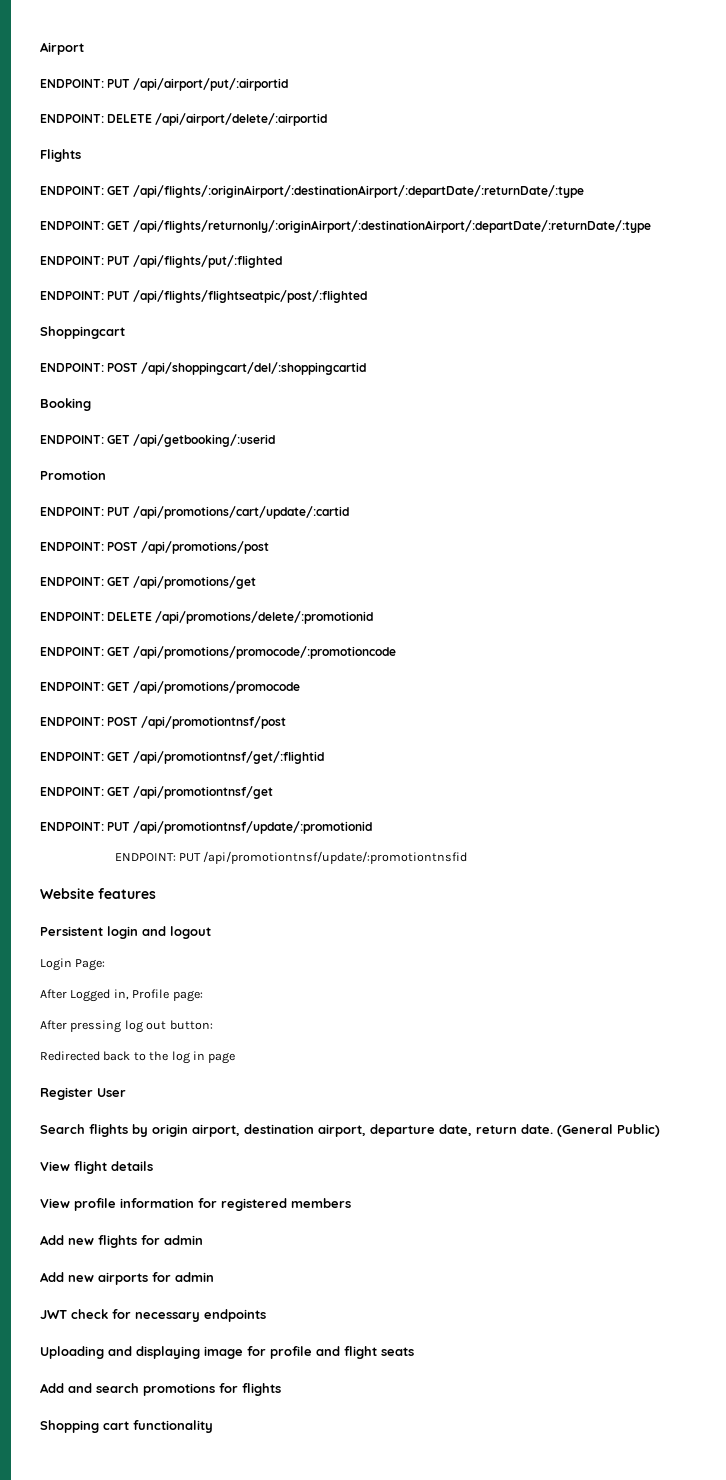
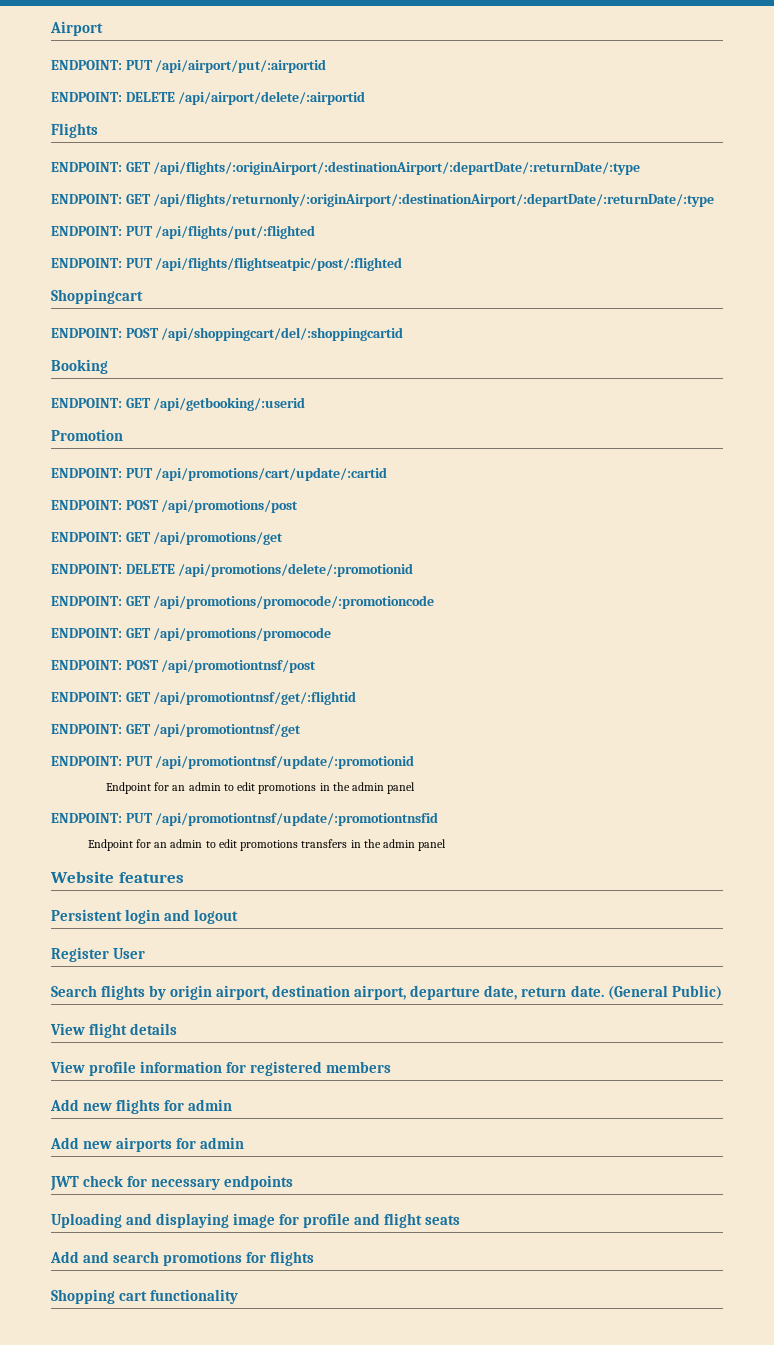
[114,851,468,864] ENDPOINT: PUT /api/promotiontnsf/update/:promotiontnsfid -> [105,782,416,794] [51,812,439,826] [87,839,447,851] Endpoint for an admin to edit promotions in the admin panel // ENDPOINT: PUT /api/promotiontnsf/update/:promotiontnsfid // Endpoint for an admin to edit promotions transfers in the admin panel
[40,958,106,971] [40,989,203,1002] [40,1020,213,1033] [40,1051,236,1064] // Login Page: // After Logged in, Profile page: // After pressing log out button: // Redirected back to the log in page -> (239, 916) none

